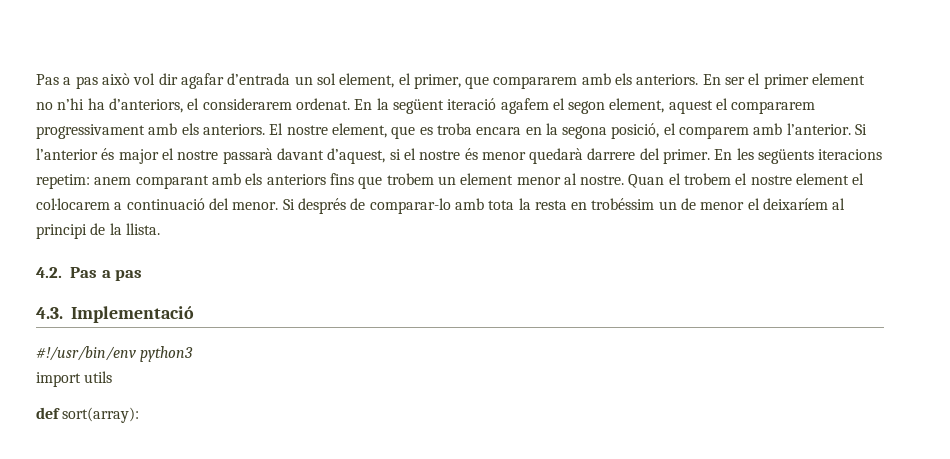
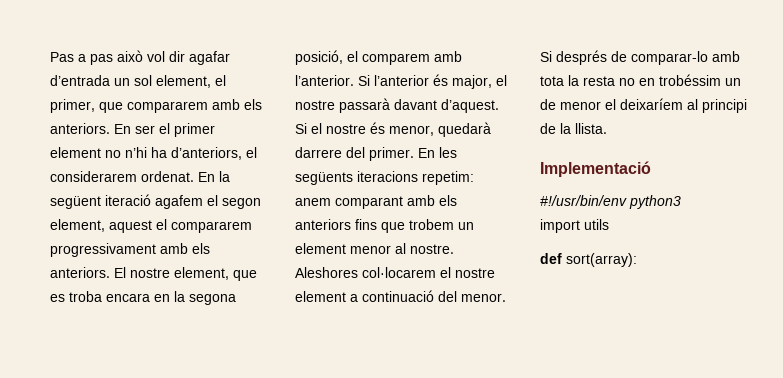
[118,149,159,164] major -> [452,75,492,89] major,
[327,148,401,164] d’aquest, si -> [441,99,499,113] [295,123,307,134] d’aquest. Si
[481,152,526,160] menor -> [389,125,434,136] menor,
[628,173,732,188] Quan el trobem -> [295,267,436,278] Aleshores col·locarem
[852,173,865,185] [36,198,110,210] el col·locarem -> (346, 296) none
(567, 205) none -> [619,78,635,86] no
[36,267,143,281] [36,307,63,319] 4.2. Pas a pas // 4.3. -> (607, 128) none

